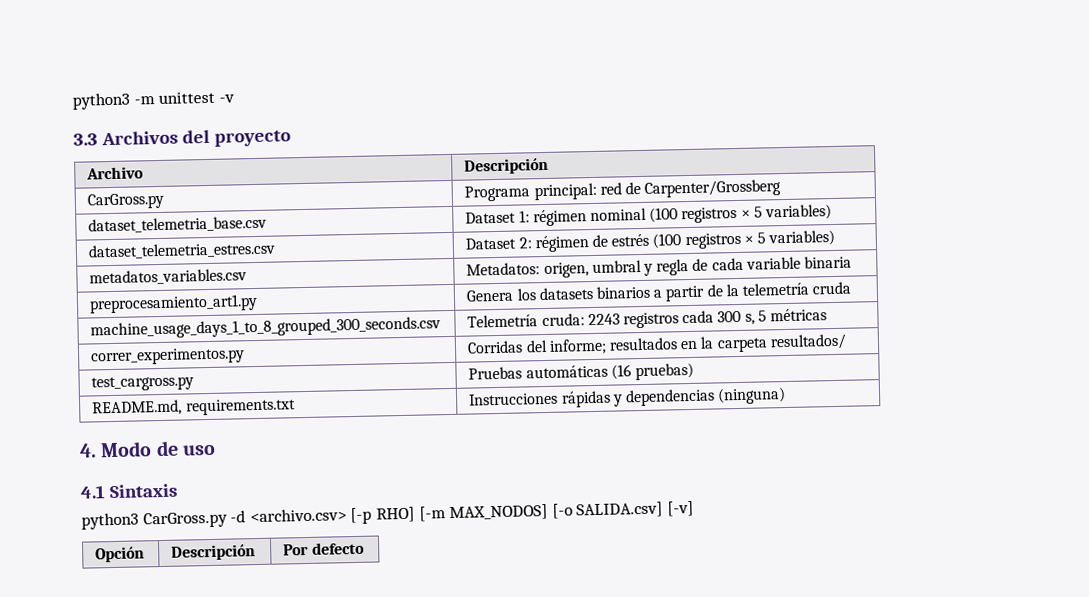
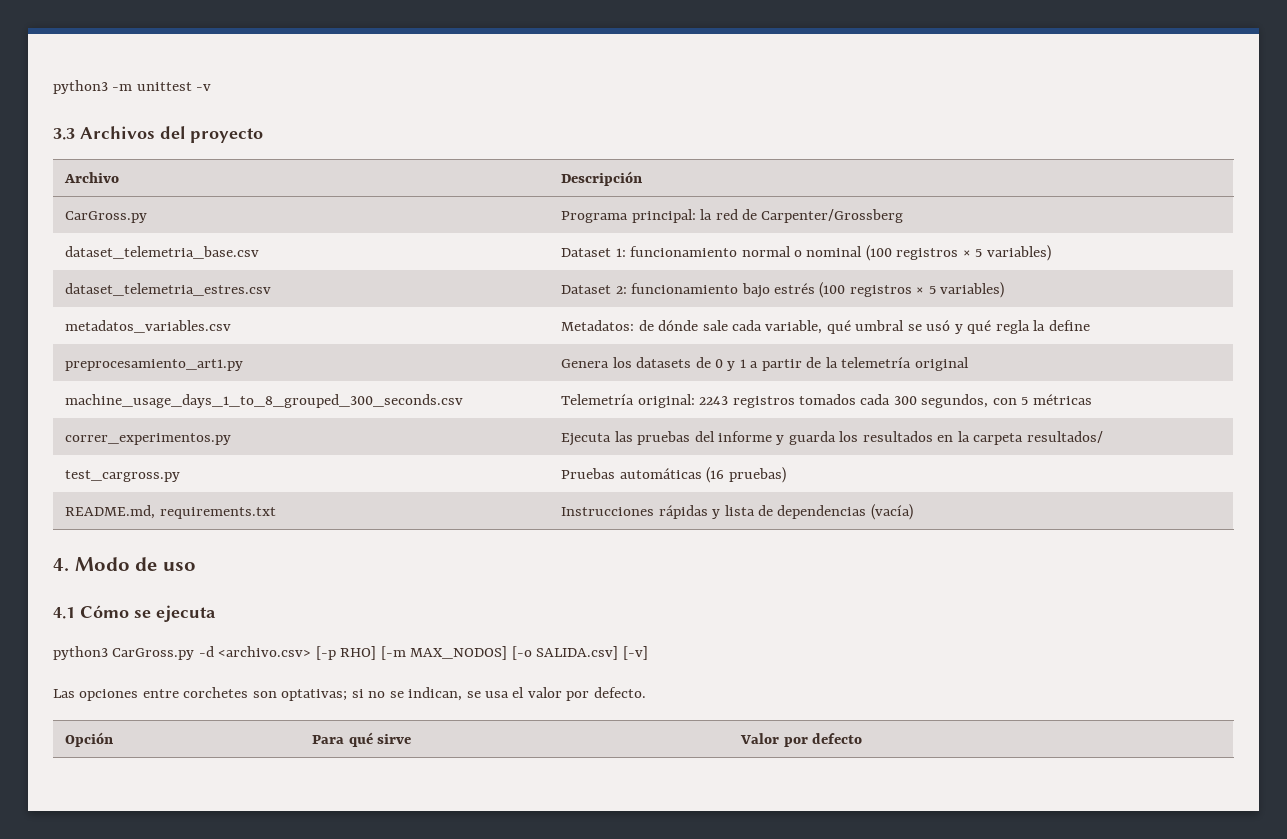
(597, 191) none -> [700,209,713,220] la
[532,209,587,227] régimen -> [630,246,802,257] funcionamiento normal o
[534,234,608,253] régimen de -> [631,283,770,298] funcionamiento bajo
[543,255,852,279] origen, umbral y regla de cada variable binaria -> [638,320,1090,334] de dónde sale cada variable, qué umbral se usó y qué regla la define
[595,285,651,299] binarios -> [695,357,746,371] de 0 y 1
[812,281,852,295] cruda -> [914,357,969,371] original
[541,313,585,327] cruda: -> [637,394,695,408] original:
(679, 320) none -> [798,394,856,405] tomados
[744,313,755,325] s, -> [921,394,1017,408] segundos, con
[467,338,607,355] Corridas del informe; -> [561,431,859,446] Ejecuta las pruebas del informe y guarda los
[624,387,787,407] dependencias (ninguna) -> [724,504,913,520] lista de dependencias (vacía)
[108,483,178,499] Sintaxis -> [80,605,216,622] Cómo se ejecuta
[95,546,146,563] [171,544,257,561] [283,543,310,556] // Opción | Descripción | Por -> [53,687,646,701] [65,732,114,747] [312,732,412,747] [740,733,808,747] // Las opciones entre corchetes son optativas; si no se indican, se usa el valor por defecto. // Opción | Para qué sirve | Valor por

